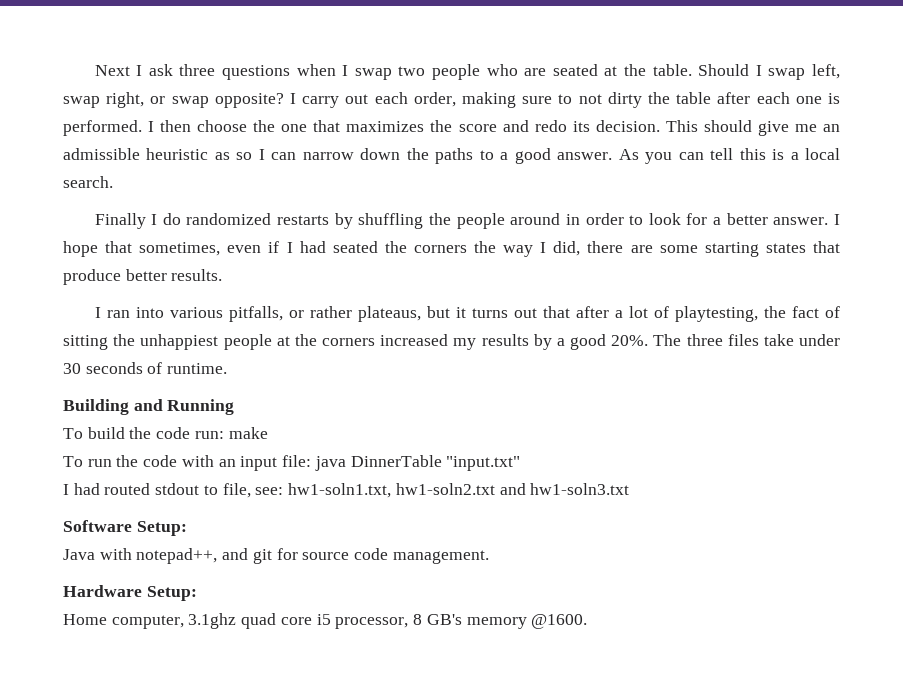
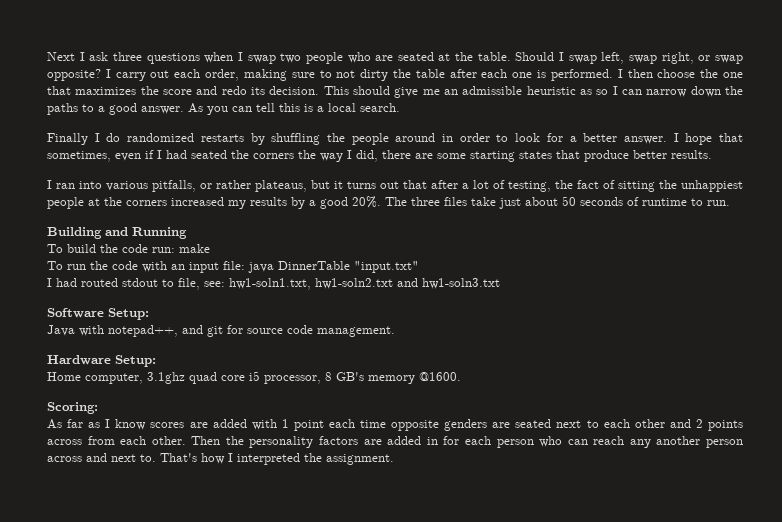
[674,306,758,322] playtesting, -> [508,181,551,192] testing,
[798,334,840,346] [63,362,228,374] under 30 seconds of runtime. -> [499,196,730,209] just about 50 seconds of runtime to run.
(588, 621) none -> [47,402,98,414] [47,419,743,431] [47,436,743,448] [47,453,394,465] // Scoring: // As far as I know scores are added with 1 point each time opposite genders are seated next to each other and 2 points across from each other. Then the personality factors are added in for each person who can reach any another person across and next to. That's how I interpreted the assignment.

